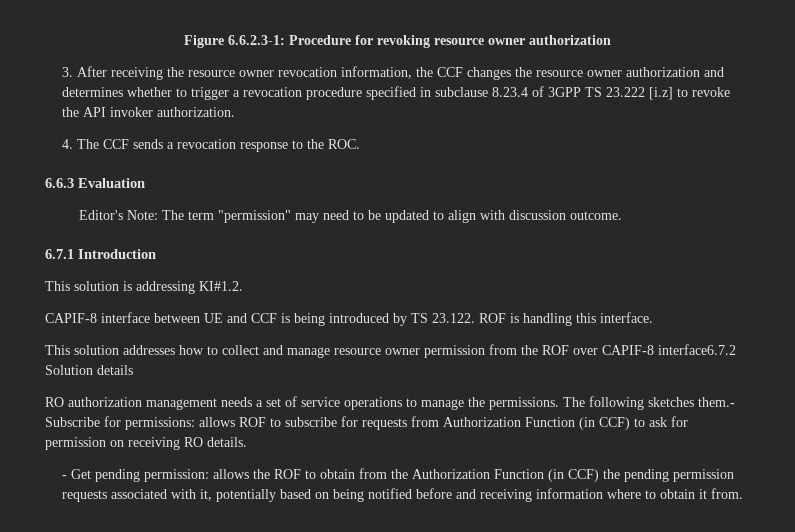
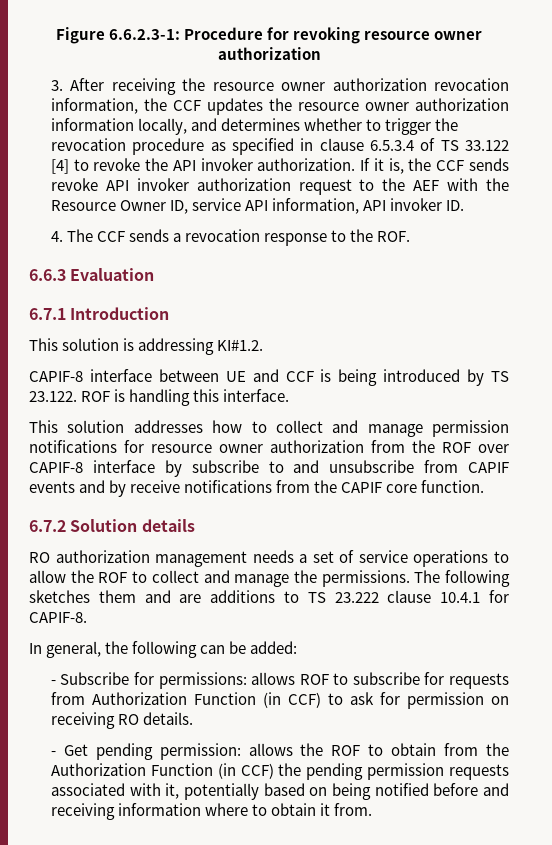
(274, 73) none -> [332,78,427,91] authorization
[466,67,700,80] changes the resource owner authorization -> [206,98,509,115] [50,118,187,135] updates the resource owner authorization information locally,
[232,90,240,97] a -> [435,118,459,131] the
(362, 93) none -> [210,142,226,151] as
[434,86,673,100] subclause 8.23.4 of 3GPP TS 23.222 [i.z] -> [319,138,510,151] [50,159,69,174] clause 6.5.3.4 of TS 33.122 [4]
(235, 112) none -> [360,158,509,174] [50,178,510,195] [50,198,465,214] If it is, the CCF sends revoke API invoker authorization request to the AEF with the Resource Owner ID, service API information, API invoker ID.
[327,139,360,149] ROC. -> [377,231,411,242] ROF.
[78,210,622,223] // Editor's Note: The term "permission" may need to be updated to align with discussion outcome. -> (155, 274) none
[334,345,485,358] resource owner permission -> [432,420,509,437] [29,440,364,453] permission notifications for resource owner authorization
[658,344,736,355] interface6.7.2 -> [92,460,509,477] [29,480,485,497] [29,520,66,532] interface by subscribe to and unsubscribe from CAPIF events and by receive notifications from the CAPIF core function. // 6.7.2
(417, 402) none -> [29,570,230,583] allow the ROF to collect and
[698,397,735,407] them.- -> [98,590,510,603] [29,612,87,623] [29,641,298,658] [50,680,56,685] them and are additions to TS 23.222 clause 10.4.1 for CAPIF-8. // In general, the following can be added: // -

